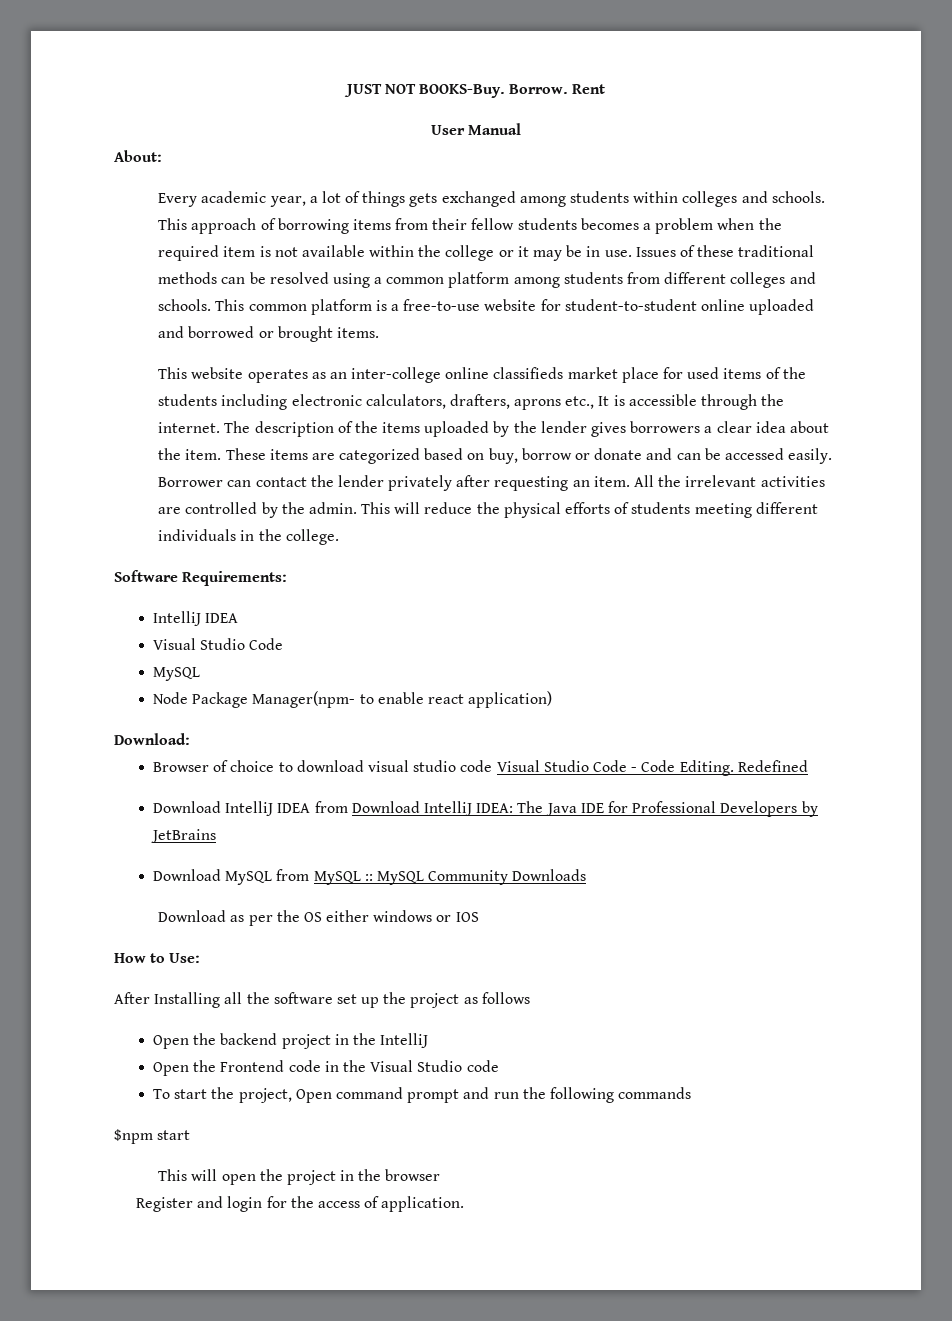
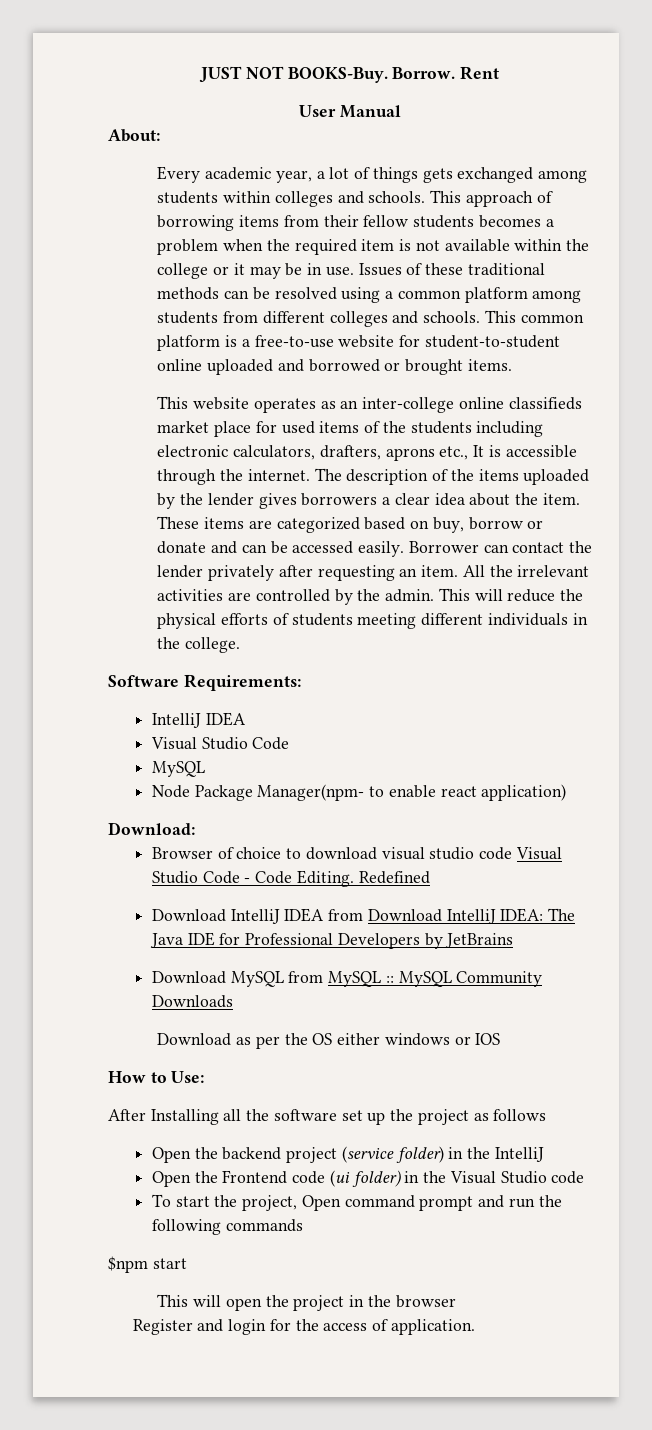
(331, 1041) none -> [341,1146,444,1163] (service folder)
(321, 1066) none -> [329,1170,401,1187] (ui folder)

